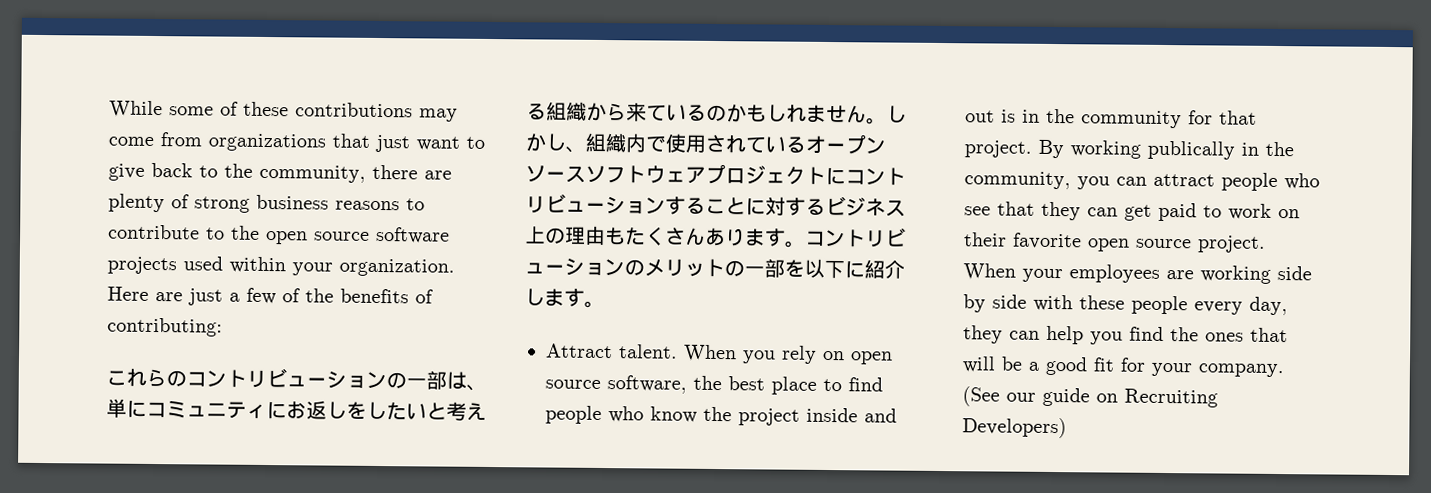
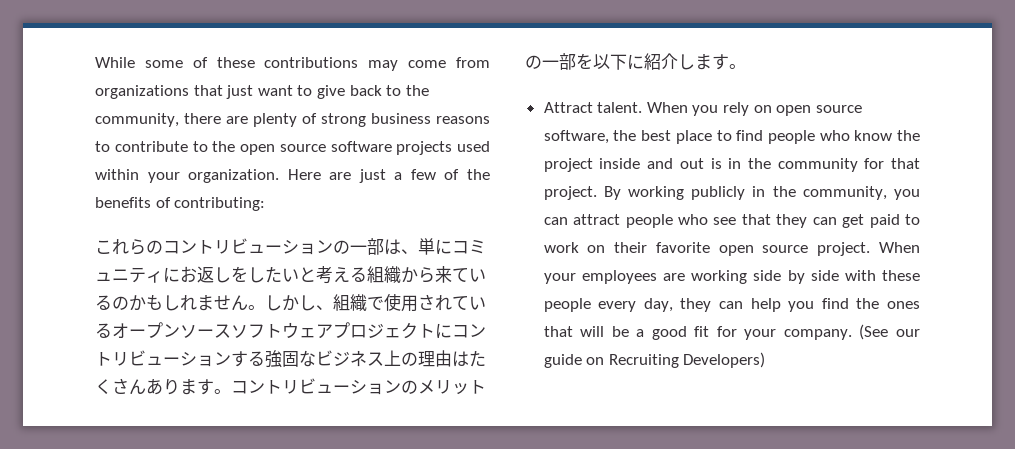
[625,133,647,153] 内 -> (367, 303) none
[705,196,826,216] ことに対する -> [265,350,316,368] 強固な
[605,227,626,246] も -> [452,351,469,367] は
[1147,140,1235,160] publically -> [691,186,746,200] publicly

